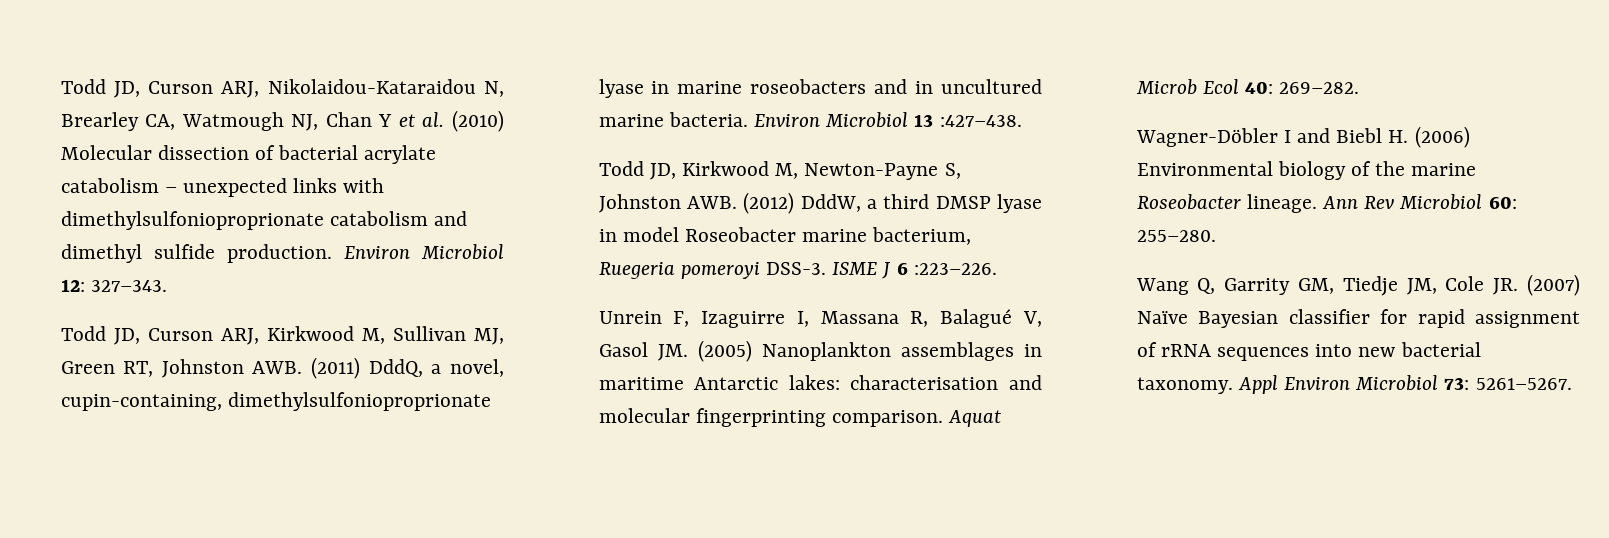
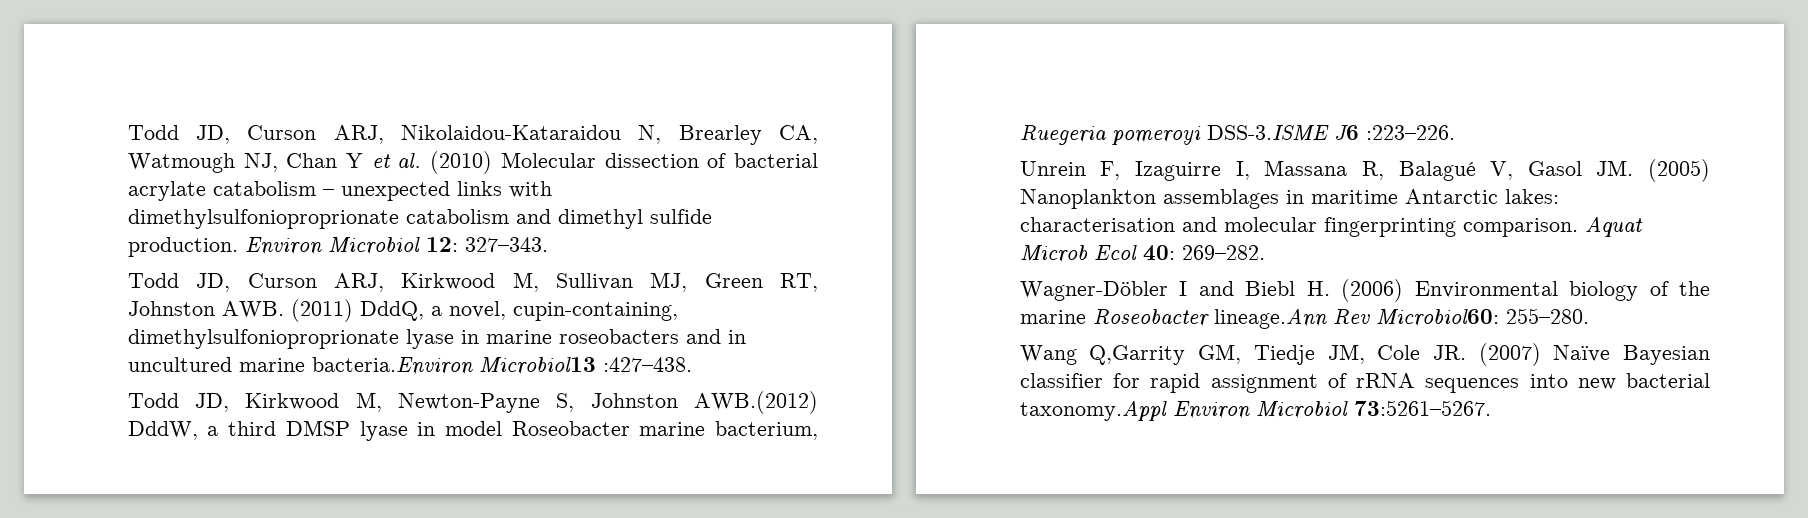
[668,112,934,128] bacteria. Environ Microbiol 13 -> [311,357,596,375] bacteria.Environ Microbiol13
[686,192,795,214] AWB. (2012) -> [693,391,818,414] AWB.(2012)
[765,262,908,279] DSS-3. ISME J 6 -> [1206,125,1359,142] DSS-3.ISME J6
[1246,194,1517,213] lineage. Ann Rev Microbiol 60: -> [1213,308,1499,329] lineage.Ann Rev Microbiol60:
[1197,278,1291,295] Q, Garrity -> [1089,345,1186,365] Q,Garrity
[1136,375,1572,394] taxonomy. Appl Environ Microbiol 73: 5261–5267. -> [1019,400,1491,421] taxonomy.Appl Environ Microbiol 73:5261–5267.

